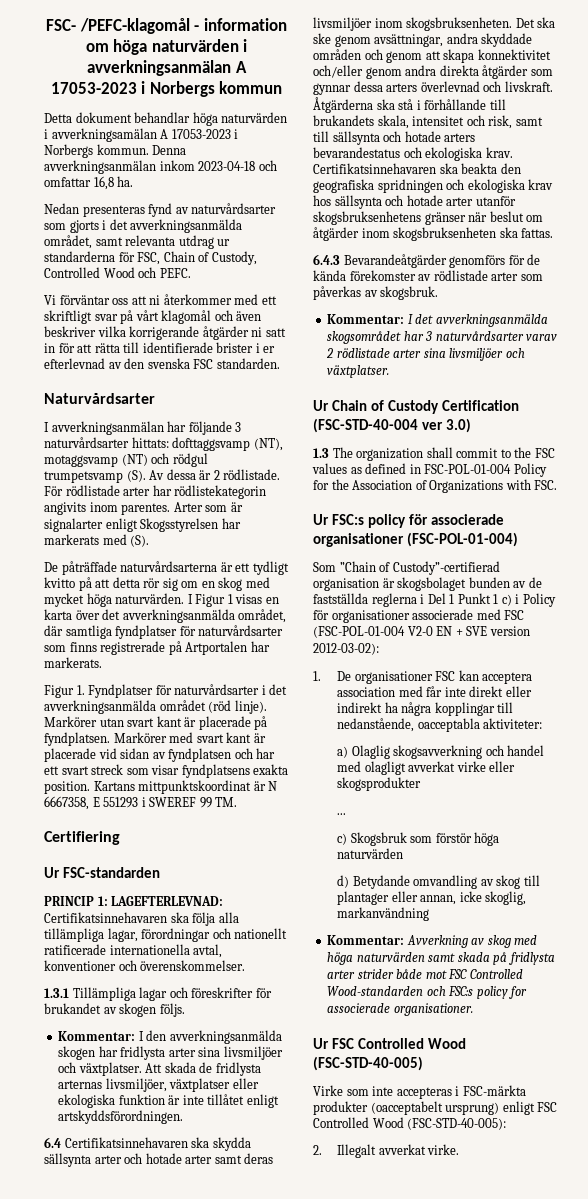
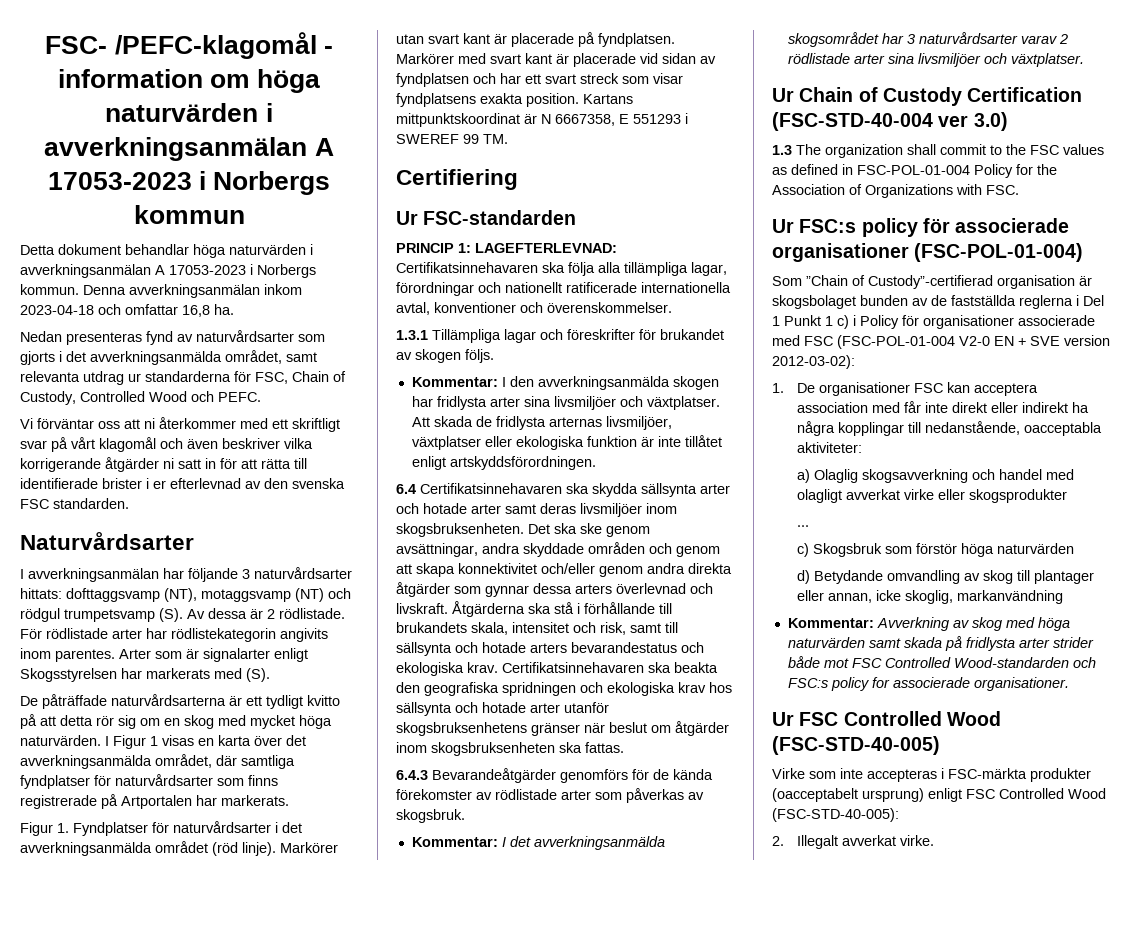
[51,128,157,142] avverkningsamälan -> [20,264,151,278] avverkningsanmälan

